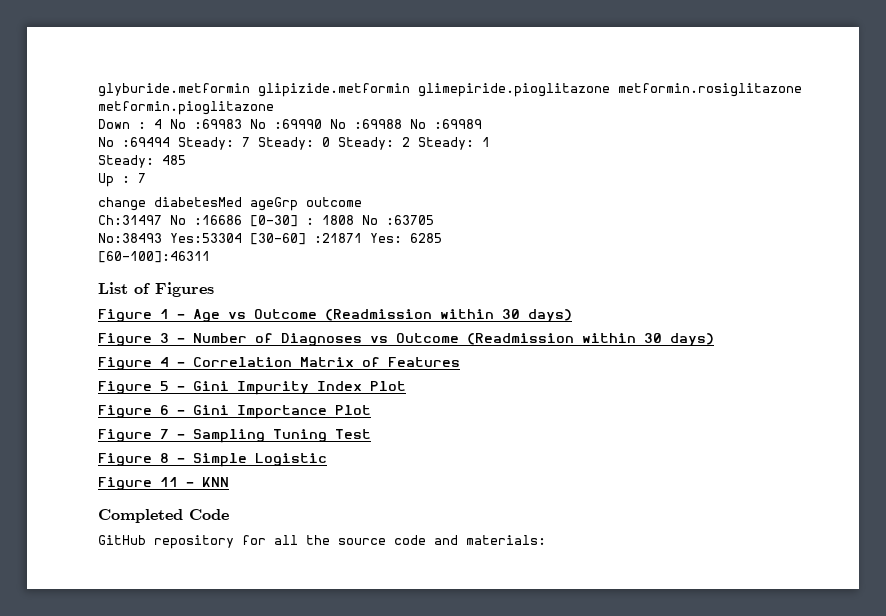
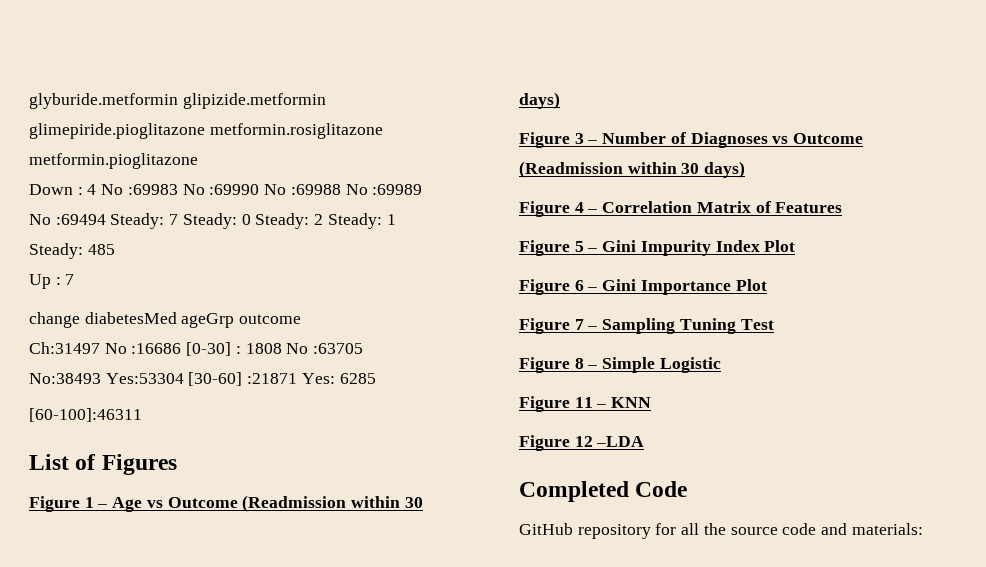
(229, 482) none -> [519,435,645,451] // Figure 12 –LDA

